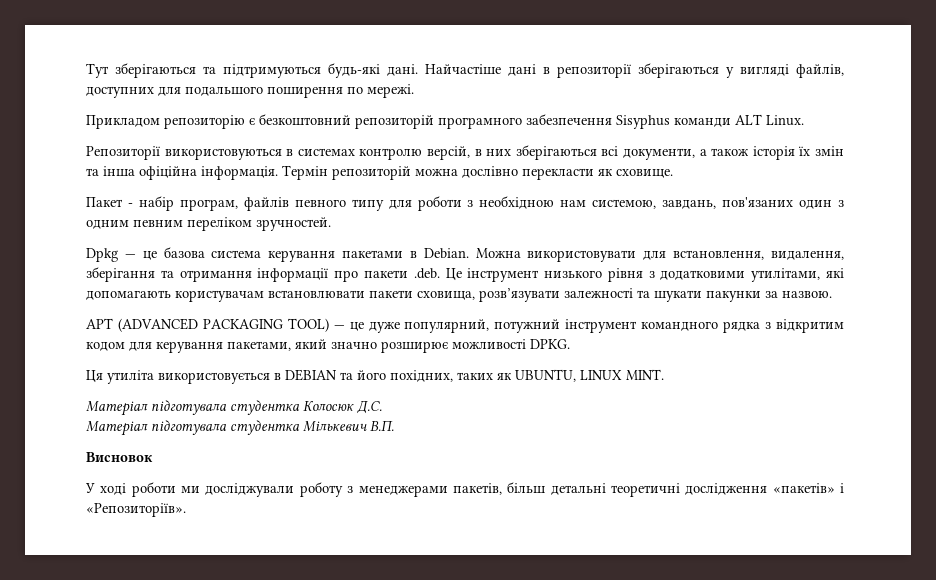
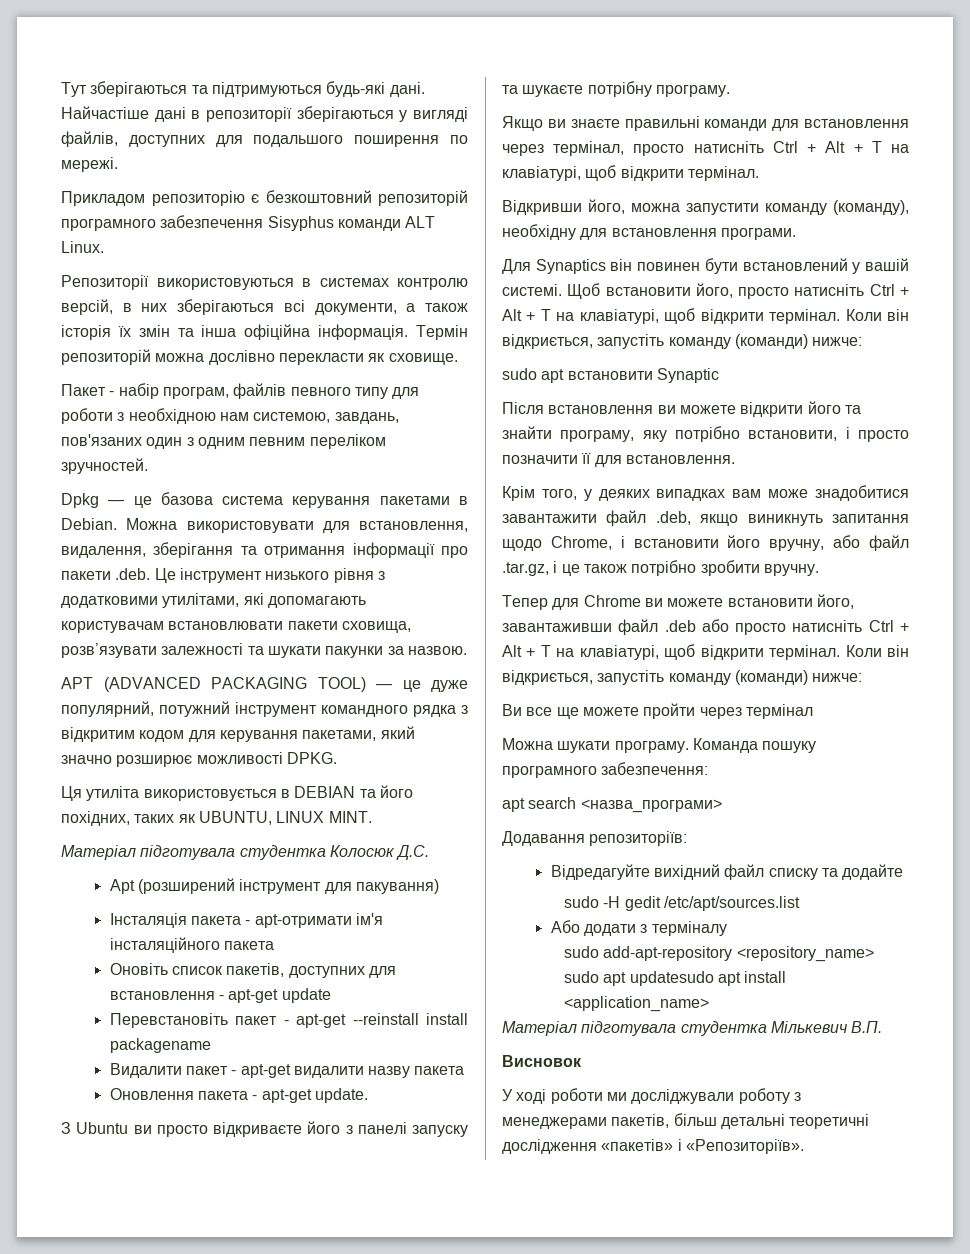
(382, 407) none -> [109,878,439,894] [109,913,383,928] [109,937,274,953] [109,963,396,978] [109,988,331,1003] [109,1013,468,1028] [109,1038,211,1053] [109,1063,465,1078] [109,1088,368,1103] [61,1121,468,1137] [502,81,730,97] [502,116,909,131] [502,141,909,156] [502,165,759,181] [502,199,909,215] [502,224,796,240] [502,258,909,274] [502,283,909,299] [502,308,909,324] [502,334,863,349] [502,368,719,383] [502,401,861,417] [502,426,909,442] [502,453,735,467] [502,485,909,501] [502,510,909,526] [502,535,909,551] [502,560,819,576] [502,594,854,610] [502,619,909,635] [502,644,909,660] [502,670,863,685] [502,703,813,719] [502,738,817,753] [502,762,709,778] [502,797,722,813] [502,831,688,846] [550,864,904,880] [563,896,800,911] [550,920,727,936] [563,946,874,962] [563,971,787,986] [563,996,709,1012] // Apt (розширений інструмент для пакування) // Інсталяція пакета - apt-отримати ім'я інсталяційного пакета // Оновіть список пакетів, доступних для встановлення - apt-get update // Перевстановіть пакет - apt-get --reinstall install packagename // Видалити пакет - apt-get видалити назву пакета // Оновлення пакета - apt-get update. // З Ubuntu ви просто відкриваєте його з панелі запуску та шукаєте потрібну програму. // Якщо ви знаєте правильні команди для встановлення через термінал, просто натисніть Ctrl + Alt + T на клавіатурі, щоб відкрити термінал. // Відкривши його, можна запустити команду (команду), необхідну для встановлення програми. // Для Synaptics він повинен бути встановлений у вашій системі. Щоб встановити його, просто натисніть Ctrl + Alt + T на клавіатурі, щоб відкрити термінал. Коли він відкриється, запустіть команду (команди) нижче: // sudo apt встановити Synaptic // Після встановлення ви можете відкрити його та знайти програму, яку потрібно встановити, і просто позначити її для встановлення. // Крім того, у деяких випадках вам може знадобитися завантажити файл .deb, якщо виникнуть запитання щодо Chrome, і встановити його вручну, або файл .tar.gz, і це також потрібно зробити вручну. // Тепер для Chrome ви можете встановити його, завантаживши файл .deb або просто натисніть Ctrl + Alt + T на клавіатурі, щоб відкрити термінал. Коли він відкриється, запустіть команду (команди) нижче: // Ви все ще можете пройти через термінал // Можна шукати програму. Команда пошуку програмного забезпечення: // apt search <назва_програми> // Додавання репозиторіїв: // Відредагуйте вихідний файл списку та додайте // sudo -H gedit /etc/apt/sources.list // Або додати з терміналу // sudo add-apt-repository <repository_name> sudo apt updatesudo apt install <application_name>

